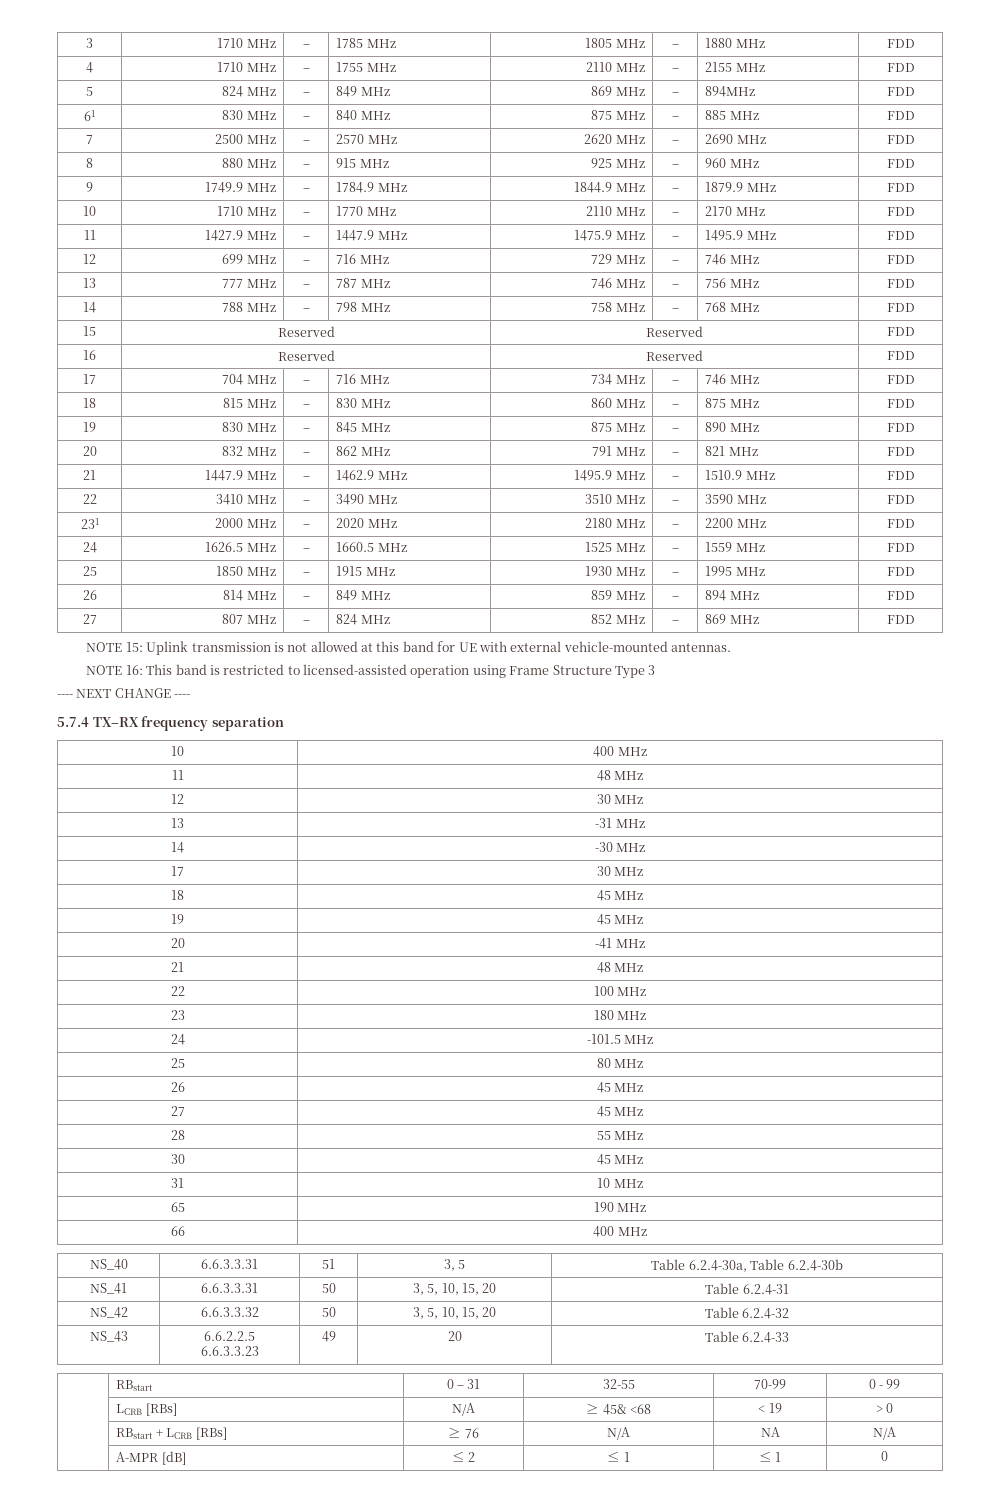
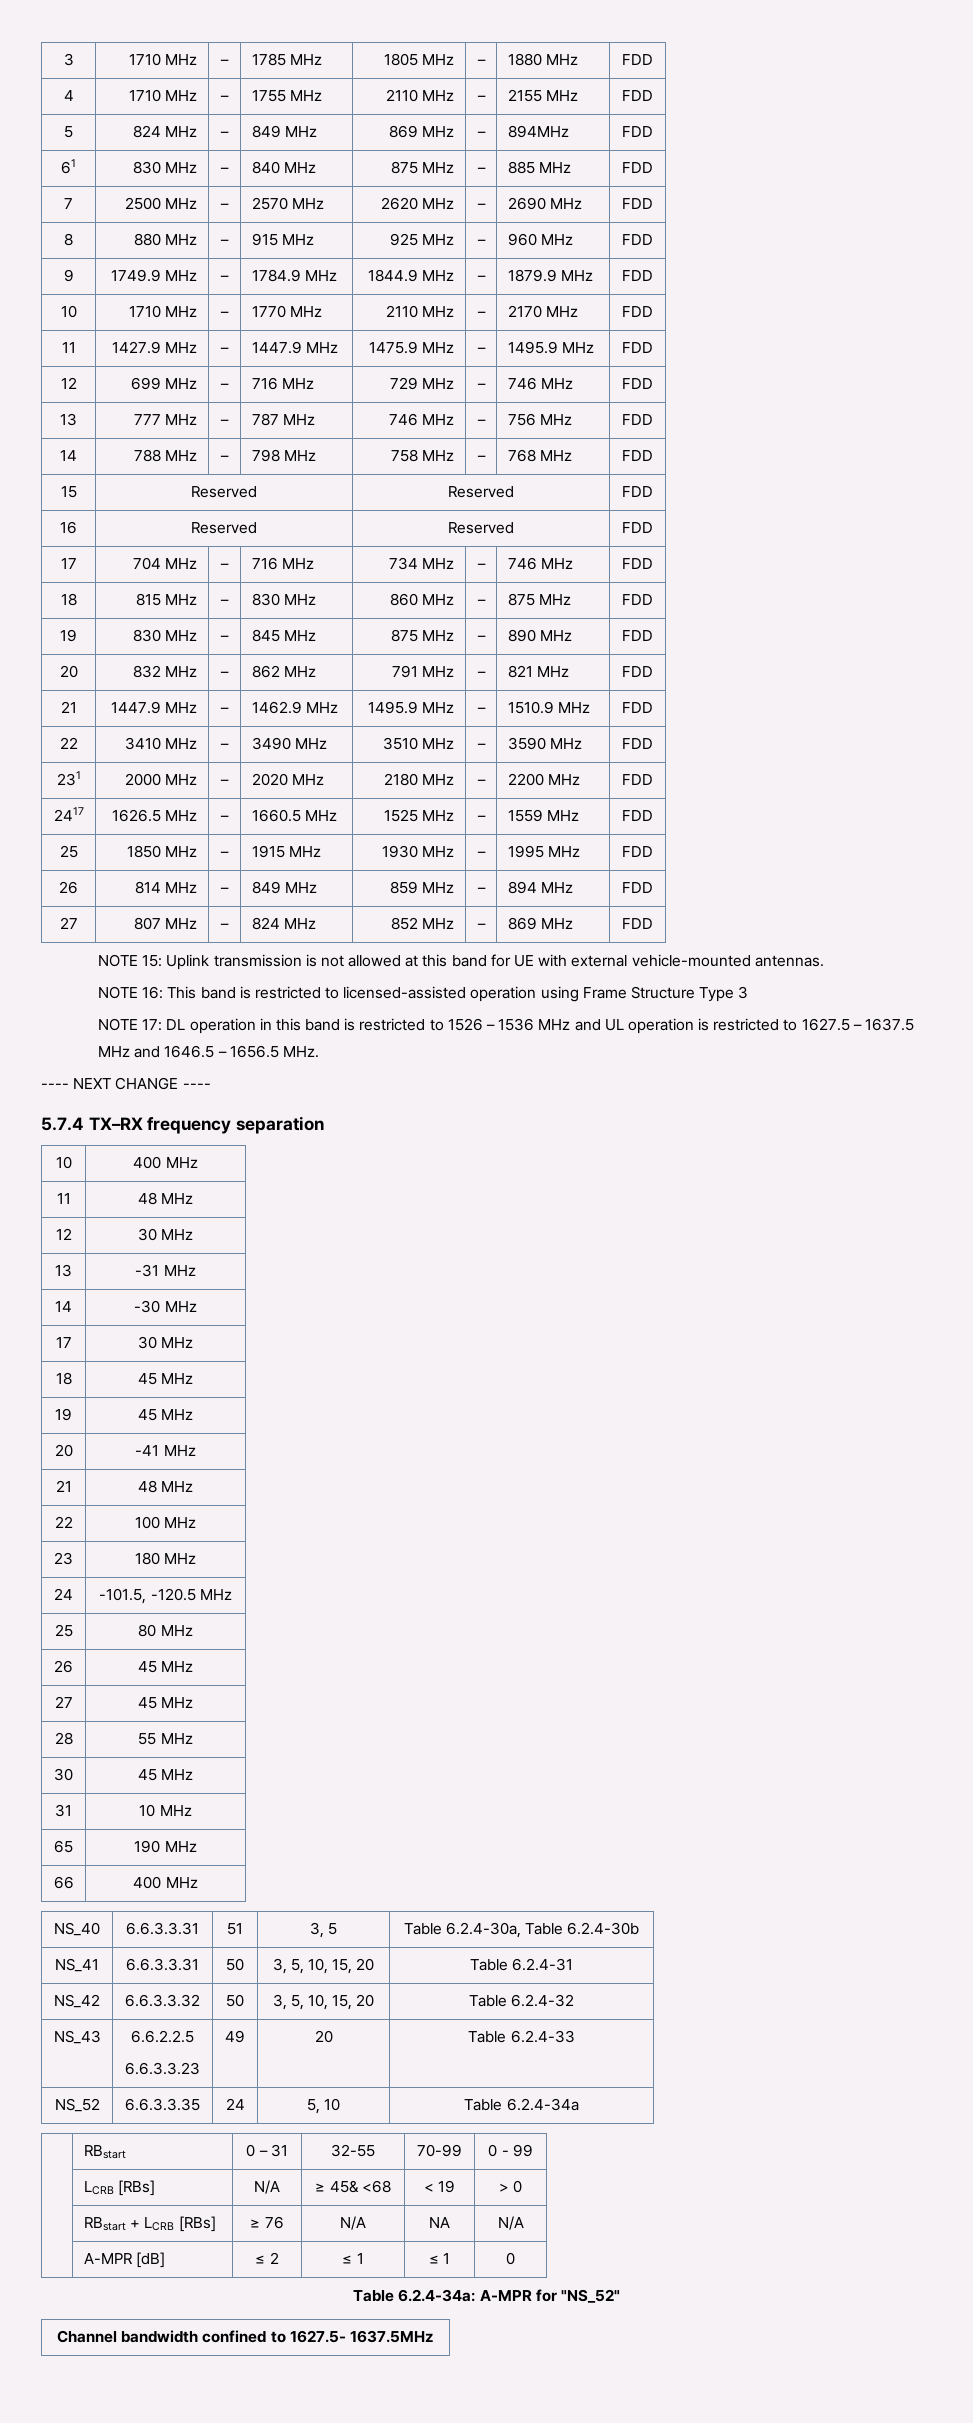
[82,542,97,553] 24 -> [53,807,84,821] 2417
(656, 670) none -> [97,1018,915,1034] [97,1045,319,1058] // NOTE 17: DL operation in this band is restricted to 1526 – 1536 MHz and UL operation is restricted to 1627.5 – 1637.5 MHz and 1646.5 – 1656.5 MHz.
[586,1034,621,1044] -101.5 -> [99,1588,196,1604] -101.5, -120.5
(790, 1337) none -> [54,2098,100,2112] [125,2098,200,2111] [225,2098,245,2110] [306,2098,341,2114] [464,2098,579,2111] // NS_52 | 6.6.3.3.35 | 24 | 5, 10 | Table 6.2.4-34a
(888, 1456) none -> [353,2289,620,2303] [57,2330,434,2343] // Table 6.2.4-34a: A-MPR for "NS_52" // Channel bandwidth confined to 1627.5- 1637.5MHz

